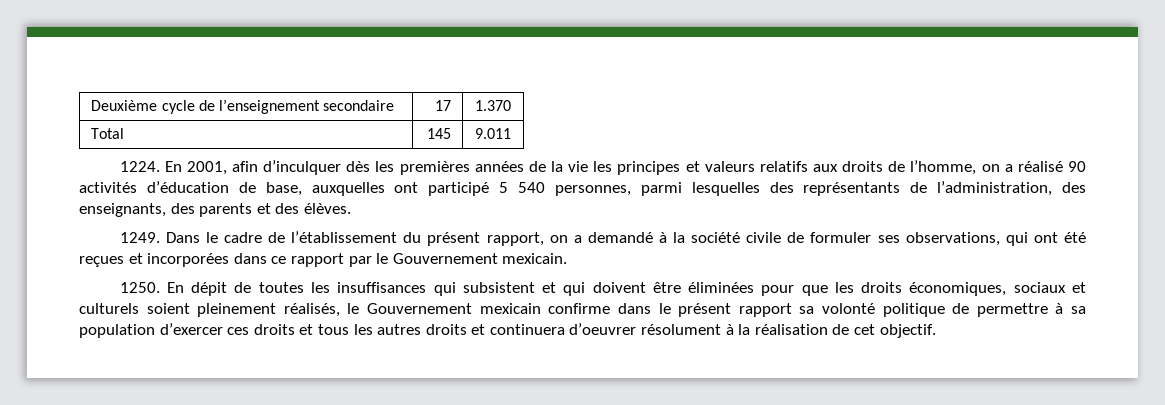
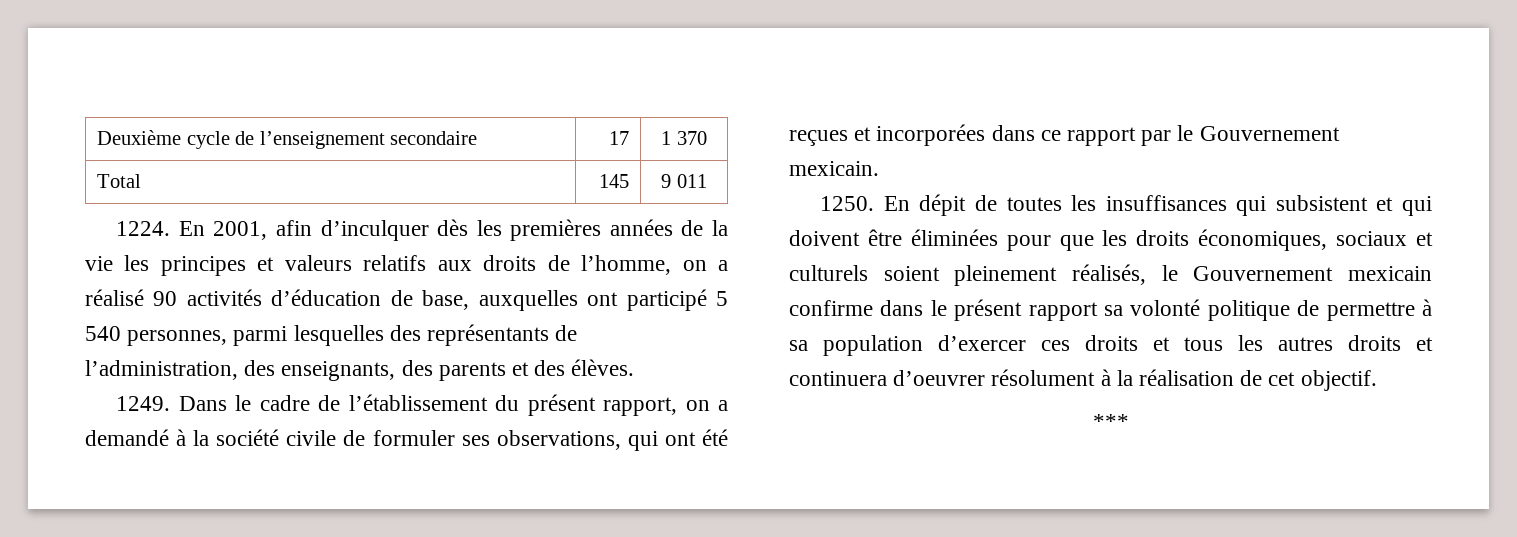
[475,100,511,111] 1.370 -> [661,131,707,145] 1 370
[475,128,511,139] 9.011 -> [661,174,707,188] 9 011
(936, 331) none -> [1092,414,1129,429] // ***

